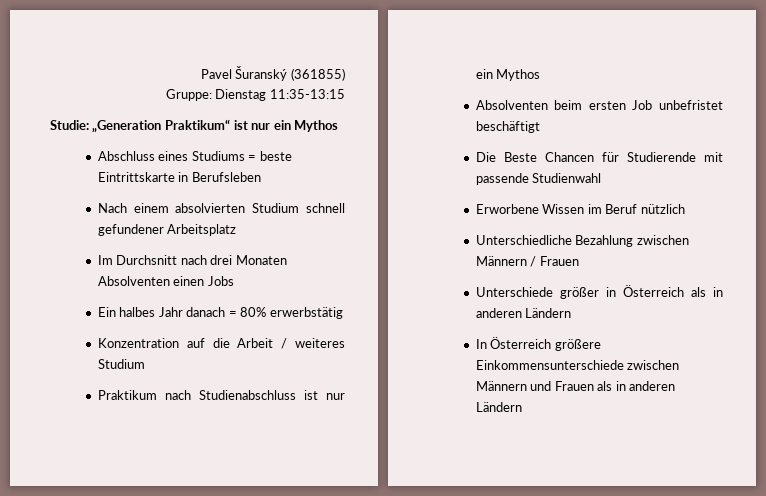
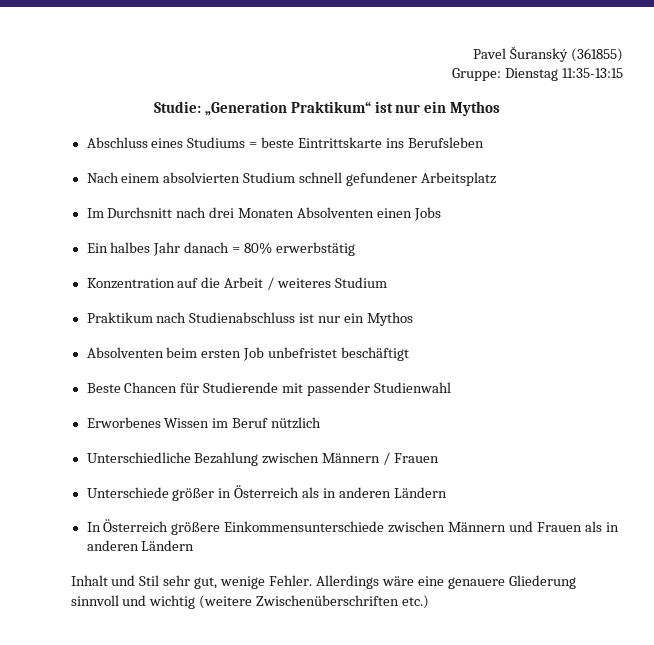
[178,172,189,182] in -> [386,138,405,148] ins
[475,152,496,162] Die -> (410, 354) none
[475,173,529,185] passende -> [307,382,371,396] passender
[475,204,539,214] Erworbene -> [86,417,161,428] Erworbenes
(522, 407) none -> [70,575,576,589] [70,595,430,609] // Inhalt und Stil sehr gut, wenige Fehler. Allerdings wäre eine genauere Gliederung sinnvoll und wichtig (weitere Zwischenüberschriften etc.)

